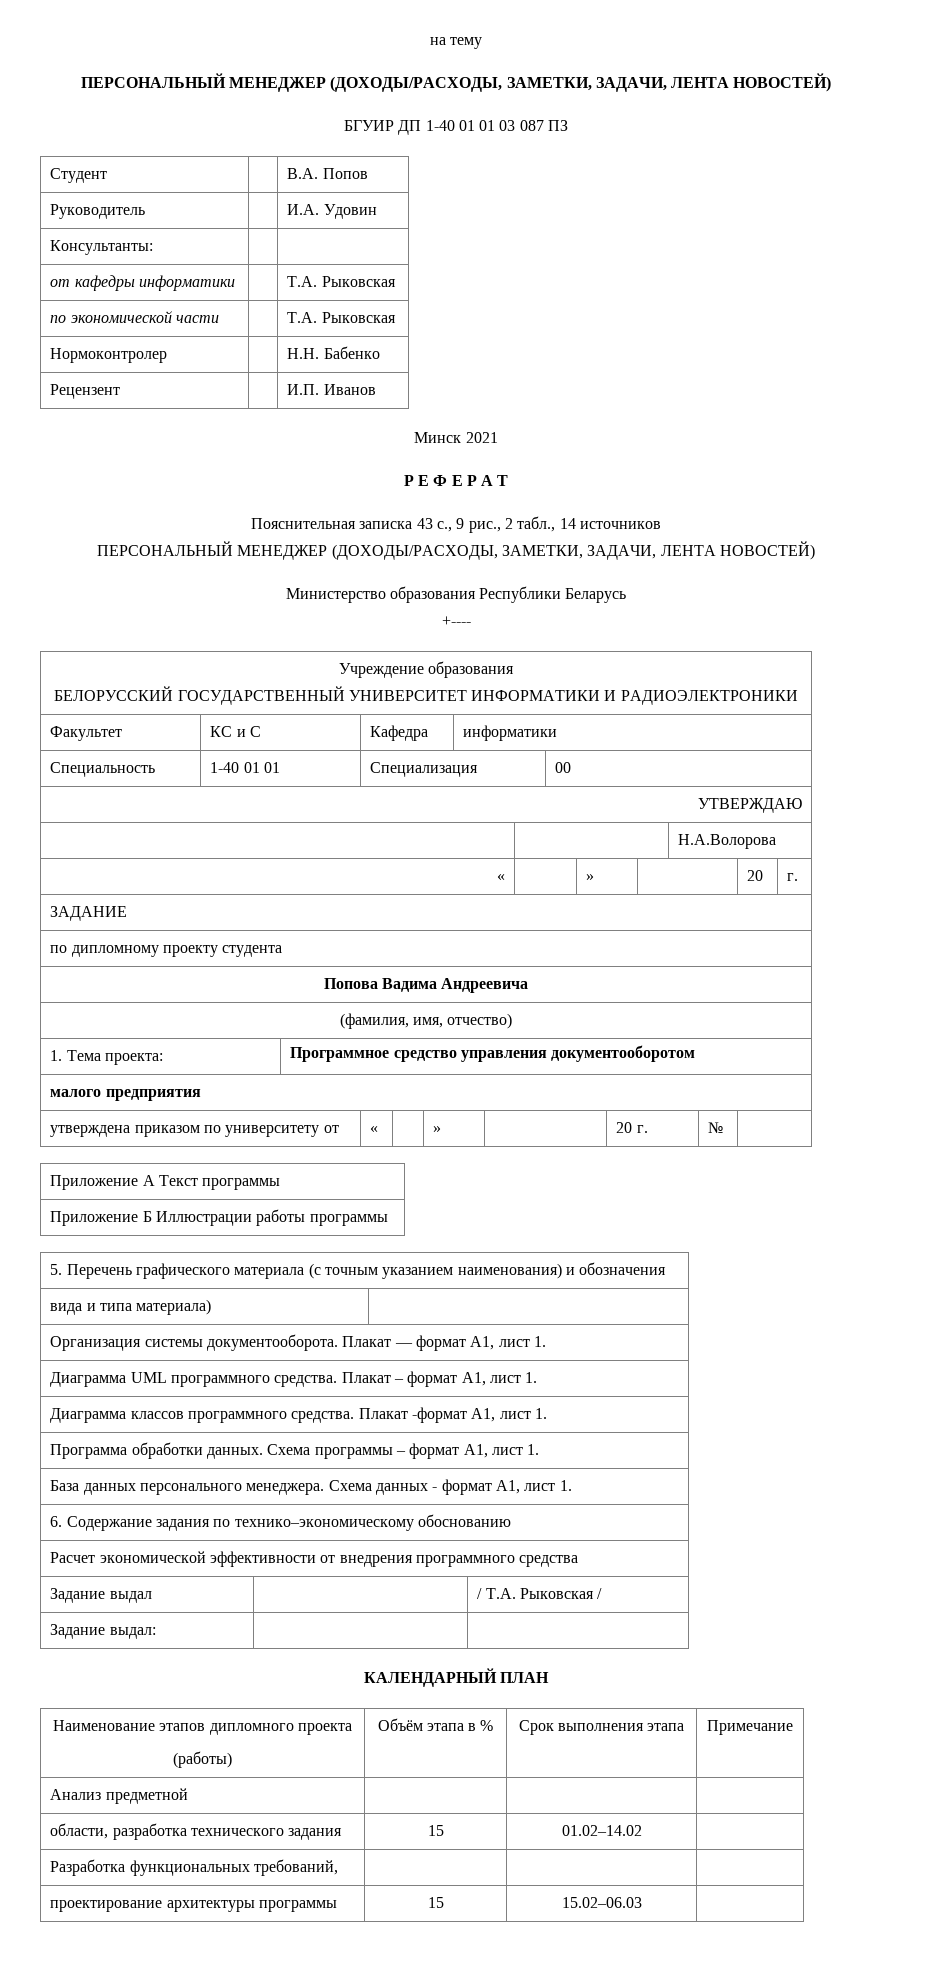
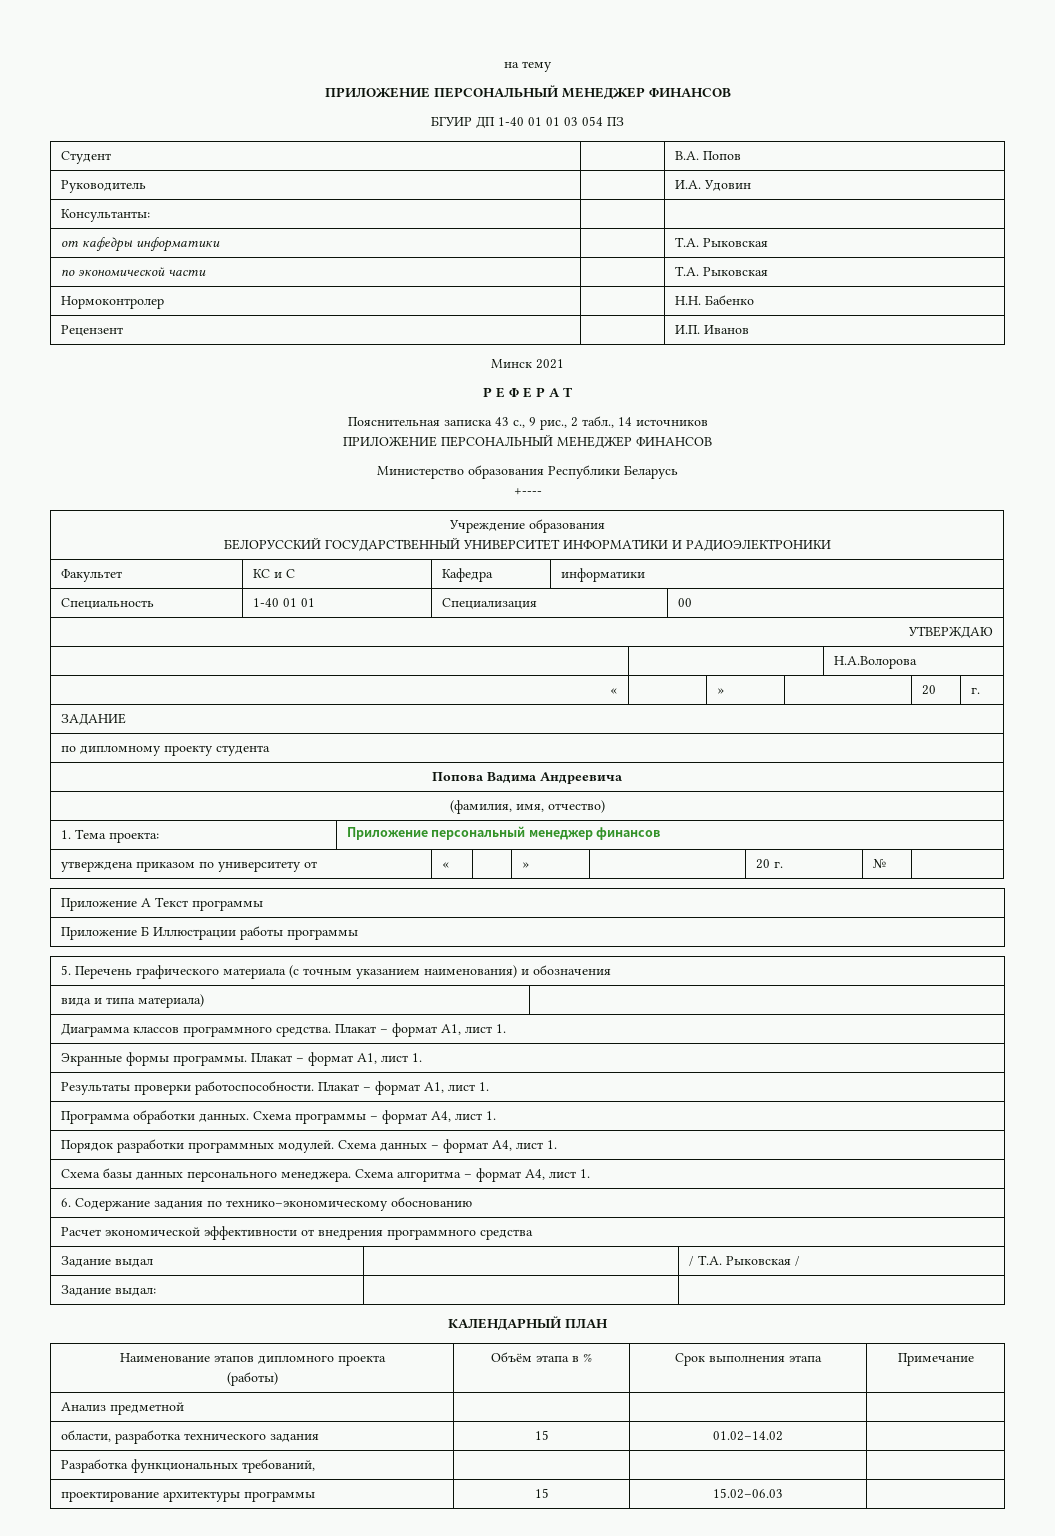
[80,73,832,92] ПЕРСОНАЛЬНЫЙ МЕНЕДЖЕР (ДОХОДЫ/РАСХОДЫ, ЗАМЕТКИ, ЗАДАЧИ, ЛЕНТА НОВОСТЕЙ) -> [324,85,731,100] ПРИЛОЖЕНИЕ ПЕРСОНАЛЬНЫЙ МЕНЕДЖЕР ФИНАНСОВ
[519,120,544,131] 087 -> [582,116,603,126] 054
[97,541,815,560] ПЕРСОНАЛЬНЫЙ МЕНЕДЖЕР (ДОХОДЫ/РАСХОДЫ, ЗАМЕТКИ, ЗАДАЧИ, ЛЕНТА НОВОСТЕЙ) -> [343,434,712,449] ПРИЛОЖЕНИЕ ПЕРСОНАЛЬНЫЙ МЕНЕДЖЕР ФИНАНСОВ
[290,1045,696,1062] [50,1089,201,1101] Программное средство управления документооборотом // малого предприятия -> [346,826,661,840] Приложение персональный менеджер финансов
[50,1334,546,1351] [50,1372,167,1387] // Организация системы документооборота. Плакат — формат А1, лист 1. // Диаграмма UML -> [60,1023,179,1037] // Диаграмма классов
[50,1407,467,1423] Диаграмма классов программного средства. Плакат -формат -> [60,1052,422,1066] [60,1081,420,1095] Экранные формы программы. Плакат – формат А1, лист 1. // Результаты проверки работоспособности. Плакат – формат
[463,1444,540,1458] [50,1480,80,1491] А1, лист 1. // База -> [430,1111,496,1122] [60,1139,557,1153] [60,1168,132,1178] А4, лист 1. // Порядок разработки программных модулей. Схема данных – формат А4, лист 1. // Схема базы
[375,1479,520,1495] данных - формат А1, -> [396,1168,545,1182] алгоритма – формат А4,

